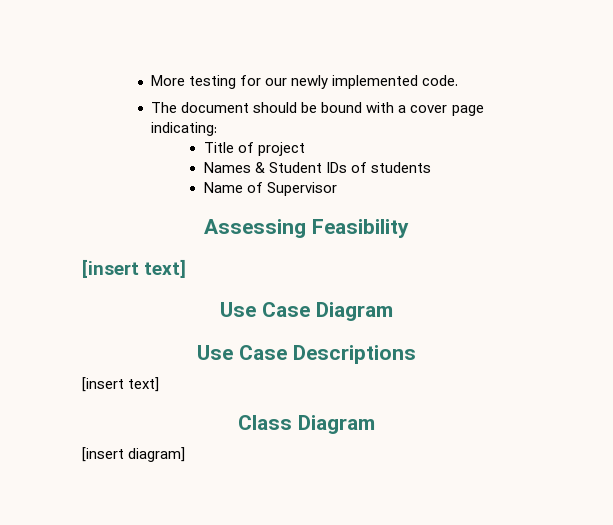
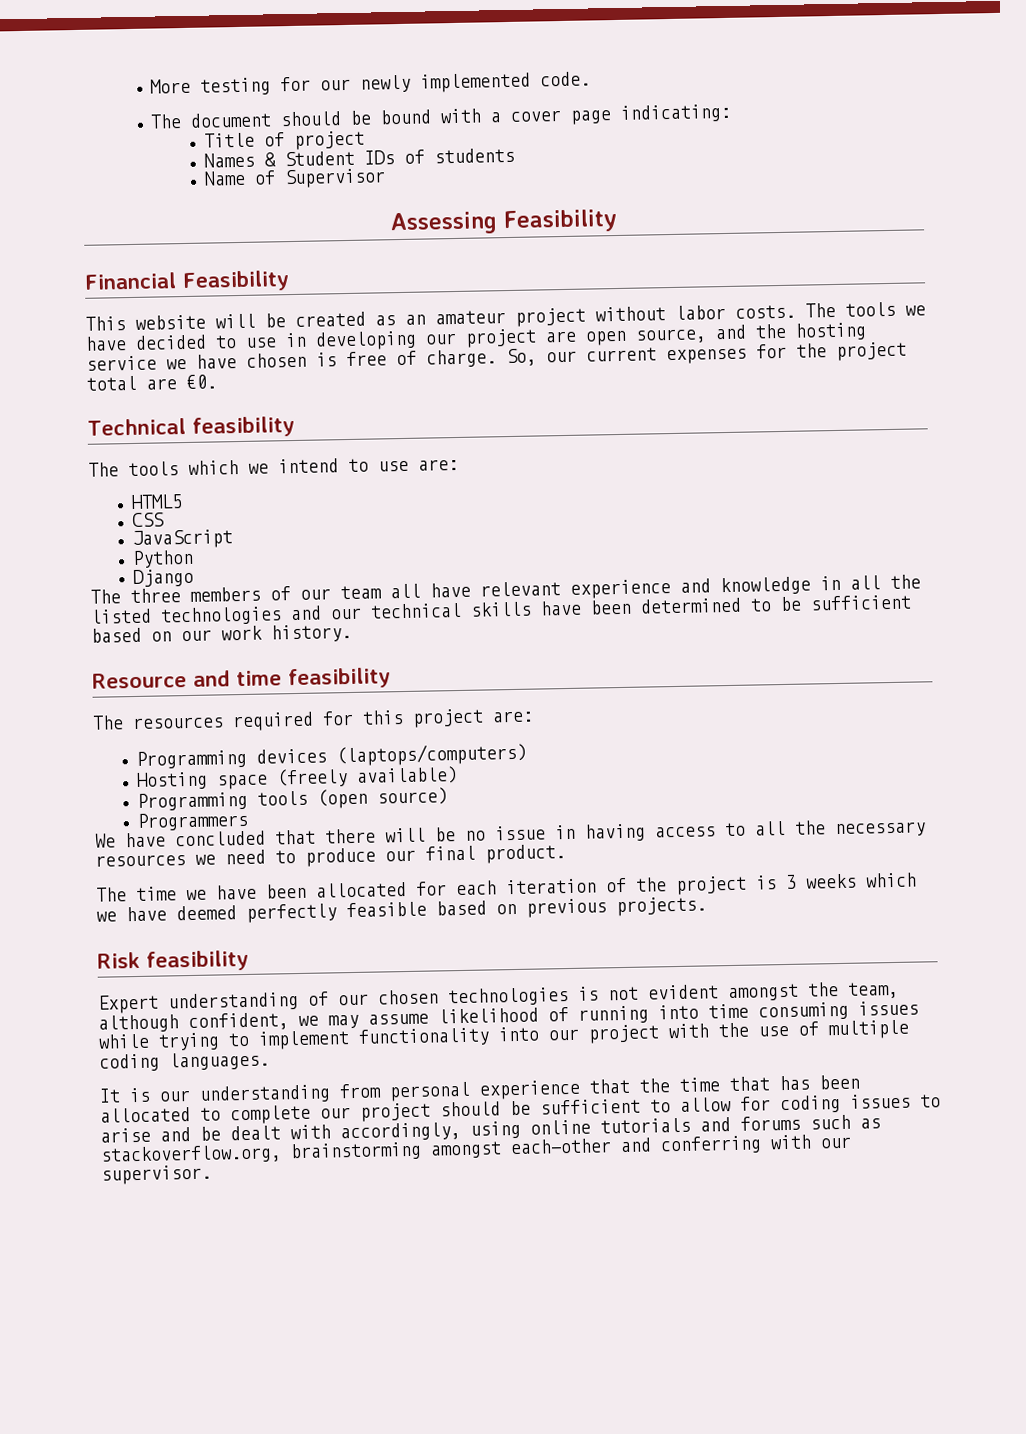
[82,259,187,278] [220,302,393,321] [197,345,416,364] [82,377,160,392] [238,415,375,434] [82,447,186,462] [insert text] // Use Case Diagram // Use Case Descriptions // [insert text] // Class Diagram // [insert diagram] -> [84,270,290,293] [85,301,926,331] [85,322,867,351] [86,341,907,371] [86,374,217,391] [87,415,295,438] [88,458,459,477] [130,494,183,510] [131,512,165,528] [131,529,233,550] [131,549,194,569] [132,568,194,588] [90,574,921,604] [90,594,912,626] [91,623,352,643] [92,667,391,690] [92,708,534,732] [135,742,527,769] [135,766,458,790] [136,787,448,811] [136,811,249,831] [95,820,926,848] [95,844,566,867] [96,872,917,902] [96,896,707,923] [97,949,249,972] [98,981,899,1014] [98,1000,919,1033] [98,1019,910,1051] [99,1051,270,1072] [99,1074,860,1104] [100,1093,941,1125] [100,1114,881,1143] [100,1134,852,1165] [101,1164,212,1185] Financial Feasibility // This website will be created as an amateur project without labor costs. The tools we have decided to use in developing our project are open source, and the hosting service we have chosen is free of charge. So, our current expenses for the project total are €0. // Technical feasibility // The tools which we intend to use are: // HTML5 // CSS // JavaScript // Python // Django // The three members of our team all have relevant experience and knowledge in all the listed technologies and our technical skills have been determined to be sufficient based on our work history. // Resource and time feasibility // The resources required for this project are: // Programming devices (laptops/computers) // Hosting space (freely available) // Programming tools (open source) // Programmers // We have concluded that there will be no issue in having access to all the necessary resources we need to produce our final product. // The time we have been allocated for each iteration of the project is 3 weeks which we have deemed perfectly feasible based on previous projects. // Risk feasibility // Expert understanding of our chosen technologies is not evident amongst the team, although confident, we may assume likelihood of running into time consuming issues while trying to implement functionality into our project with the use of multiple coding languages. // It is our understanding from personal experience that the time that has been allocated to complete our project should be sufficient to allow for coding issues to arise and be dealt with accordingly, using online tutorials and forums such as stackoverflow.org, brainstorming amongst each-other and conferring with our supervisor.

